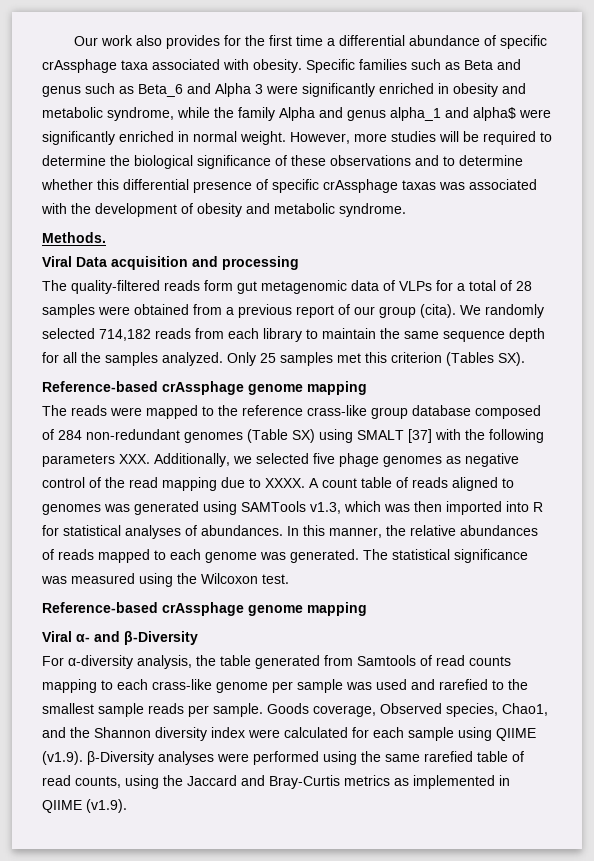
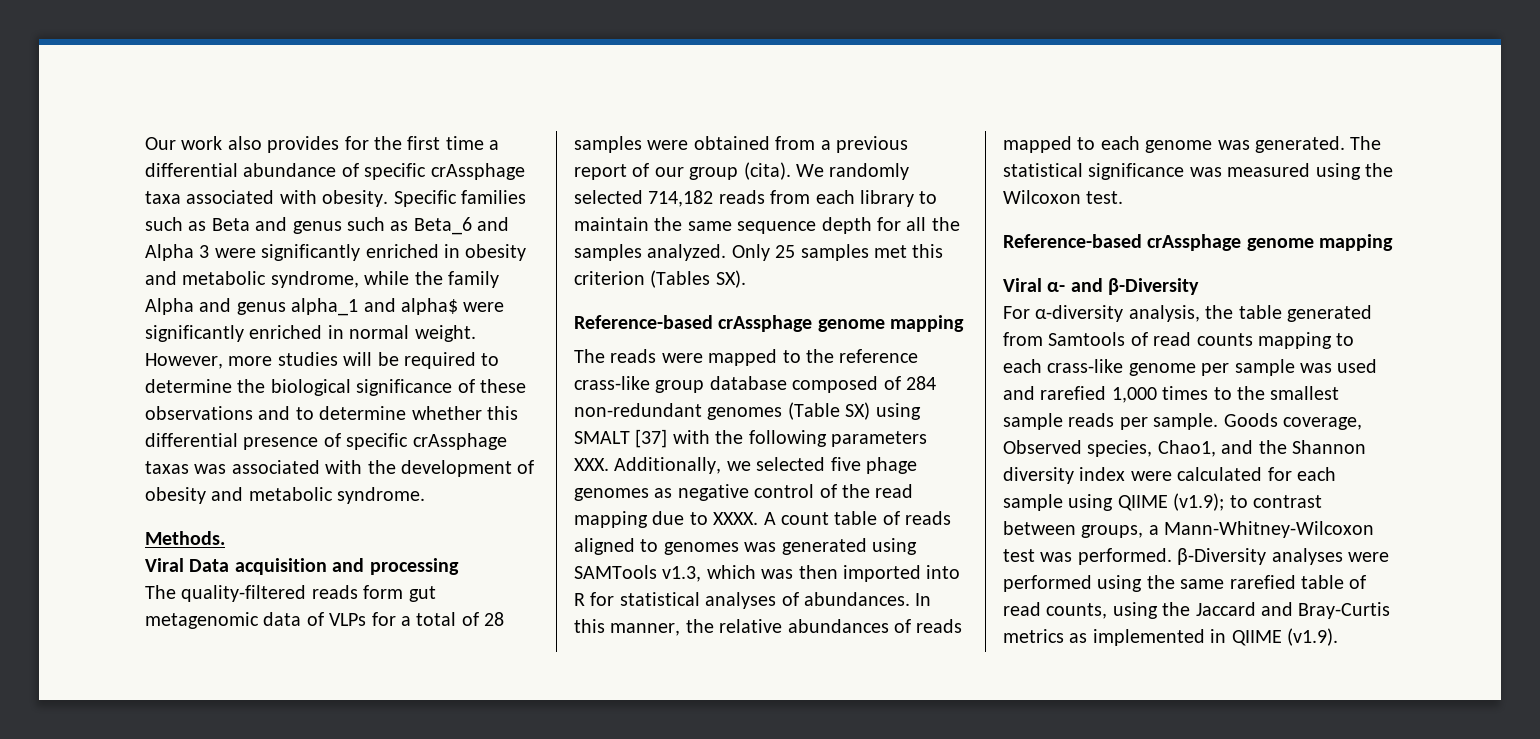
(488, 684) none -> [1111,386,1209,403] 1,000 times
[42,751,83,765] (v1.9). -> [1173,493,1322,511] [1003,521,1375,538] [1003,548,1172,565] (v1.9); to contrast between groups, a Mann-Whitney-Wilcoxon test was performed.

